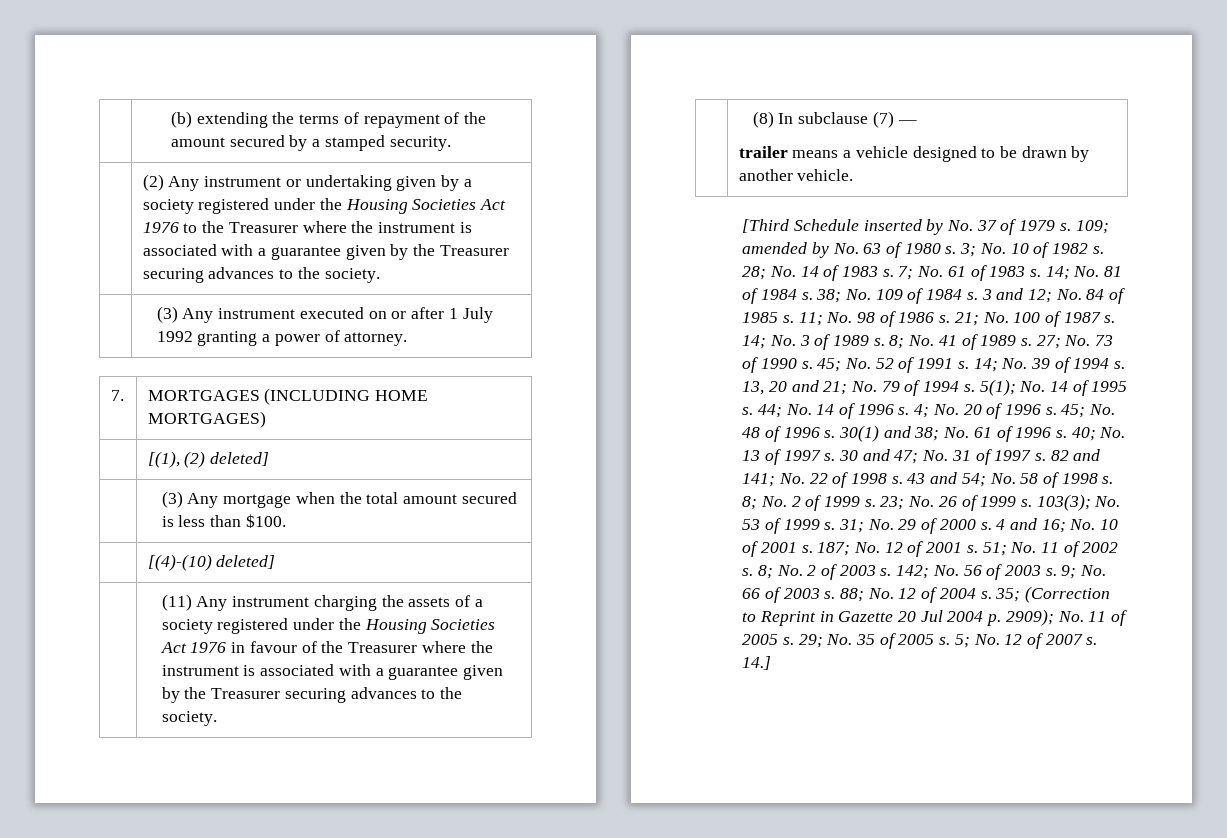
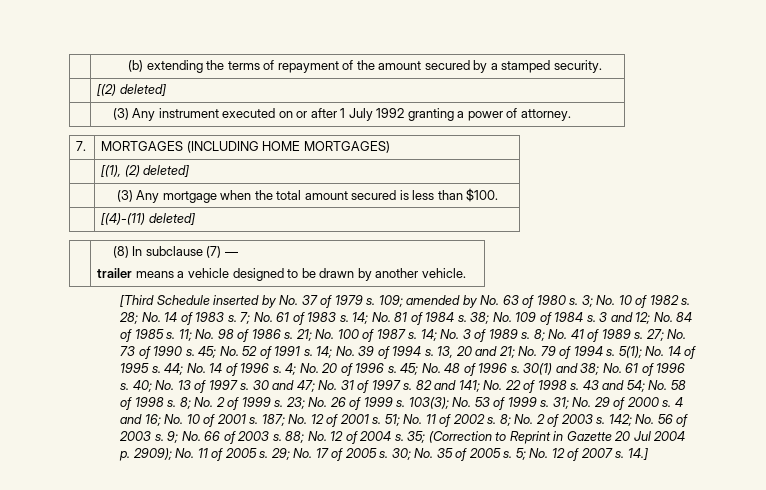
[142,174,472,191] [142,198,506,214] [142,221,472,233] [142,244,509,260] [142,267,380,283] (2) Any instrument or undertaking given by a society registered under the Housing Societies Act 1976 to the Treasurer where the instrument is associated with a guarantee given by the Treasurer securing advances to the society. -> [97,84,166,96] [(2) deleted]
[147,554,276,571] [161,594,483,611] [161,618,496,634] [160,641,493,653] [161,664,504,680] [161,687,463,703] [161,711,217,726] [(4)-(10) deleted] // | (11) Any instrument charging the assets of a society registered under the Housing Societies Act 1976 in favour of the Treasurer where the instrument is associated with a guarantee given by the Treasurer securing advances to the society. -> [101,213,195,225] [(4)-(11) deleted]
(853, 639) none -> [315,448,434,461] 17 of 2005 s. 30; No.

